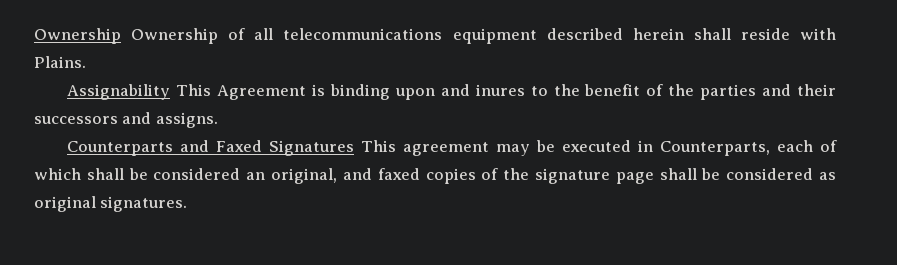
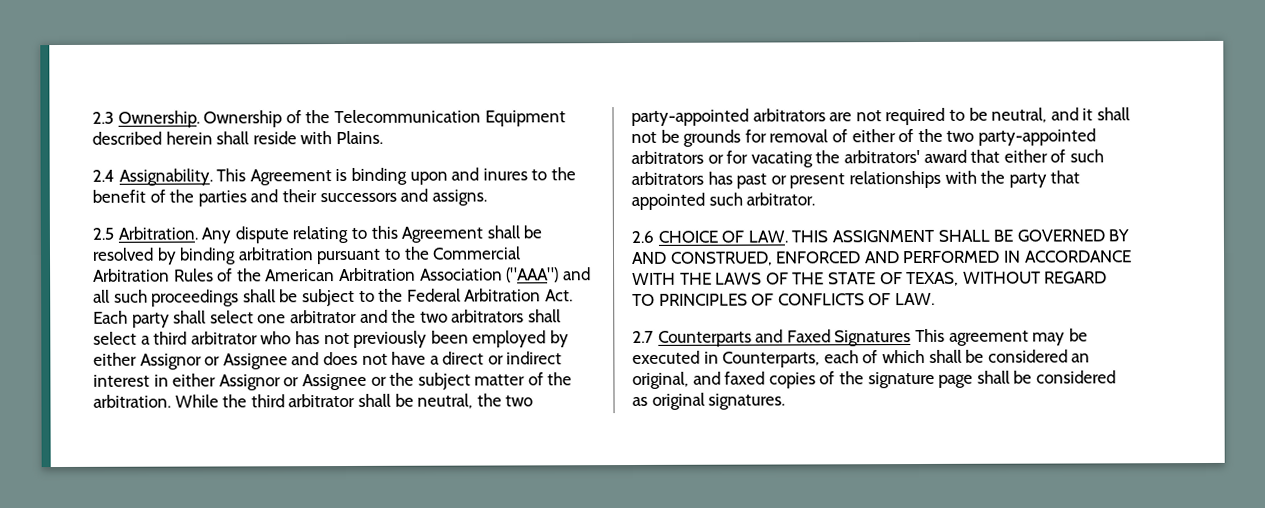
[34,28,537,44] Ownership Ownership of all telecommunications equipment -> [92,109,566,128] 2.3 Ownership. Ownership of the Telecommunication Equipment
[67,84,171,100] Assignability -> [92,168,213,186] 2.4 Assignability.
(218, 120) none -> [92,225,543,244] [92,246,522,265] [93,267,591,283] [93,288,573,307] [93,309,561,328] [93,330,569,348] [93,351,563,370] [93,372,573,391] [93,393,534,409] [631,107,1130,127] [631,128,1096,147] [631,149,1104,168] [631,170,1081,189] [631,192,816,211] [631,229,1130,244] [631,250,1132,266] [632,271,1108,287] [632,292,935,307] [632,330,654,344] 2.5 Arbitration. Any dispute relating to this Agreement shall be resolved by binding arbitration pursuant to the Commercial Arbitration Rules of the American Arbitration Association ("AAA") and all such proceedings shall be subject to the Federal Arbitration Act. Each party shall select one arbitrator and the two arbitrators shall select a third arbitrator who has not previously been employed by either Assignor or Assignee and does not have a direct or indirect interest in either Assignor or Assignee or the subject matter of the arbitration. While the third arbitrator shall be neutral, the two party-appointed arbitrators are not required to be neutral, and it shall not be grounds for removal of either of the two party-appointed arbitrators or for vacating the arbitrators' award that either of such arbitrators has past or present relationships with the party that appointed such arbitrator. // 2.6 CHOICE OF LAW. THIS ASSIGNMENT SHALL BE GOVERNED BY AND CONSTRUED, ENFORCED AND PERFORMED IN ACCORDANCE WITH THE LAWS OF THE STATE OF TEXAS, WITHOUT REGARD TO PRINCIPLES OF CONFLICTS OF LAW. // 2.7

